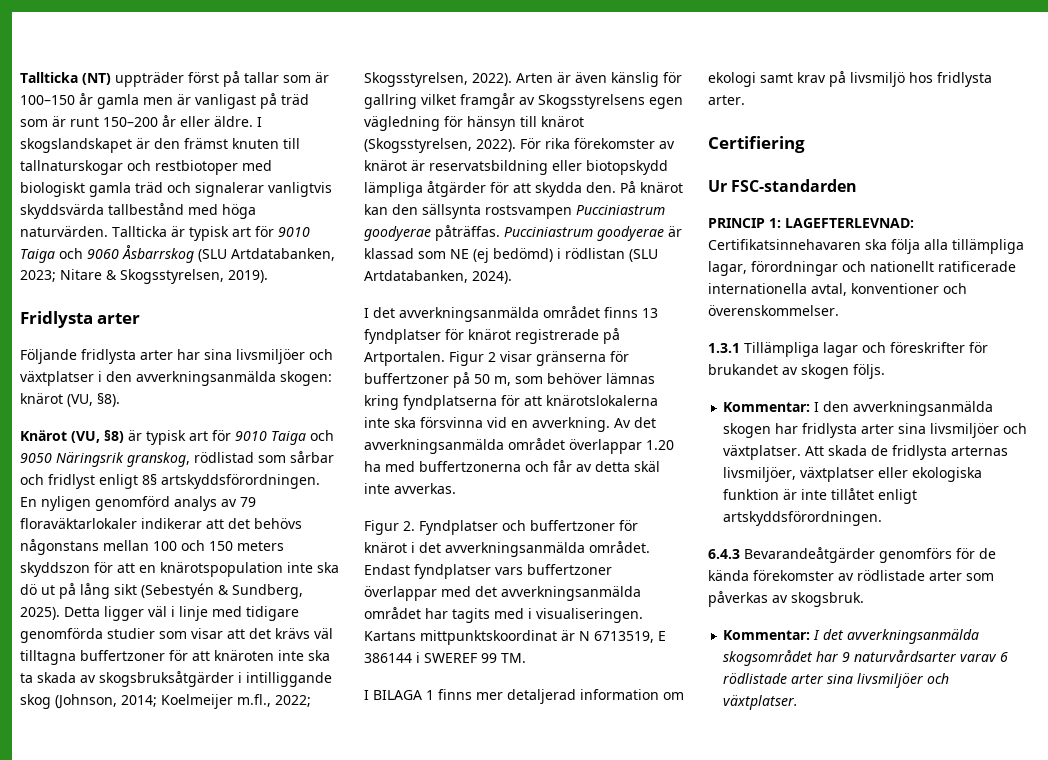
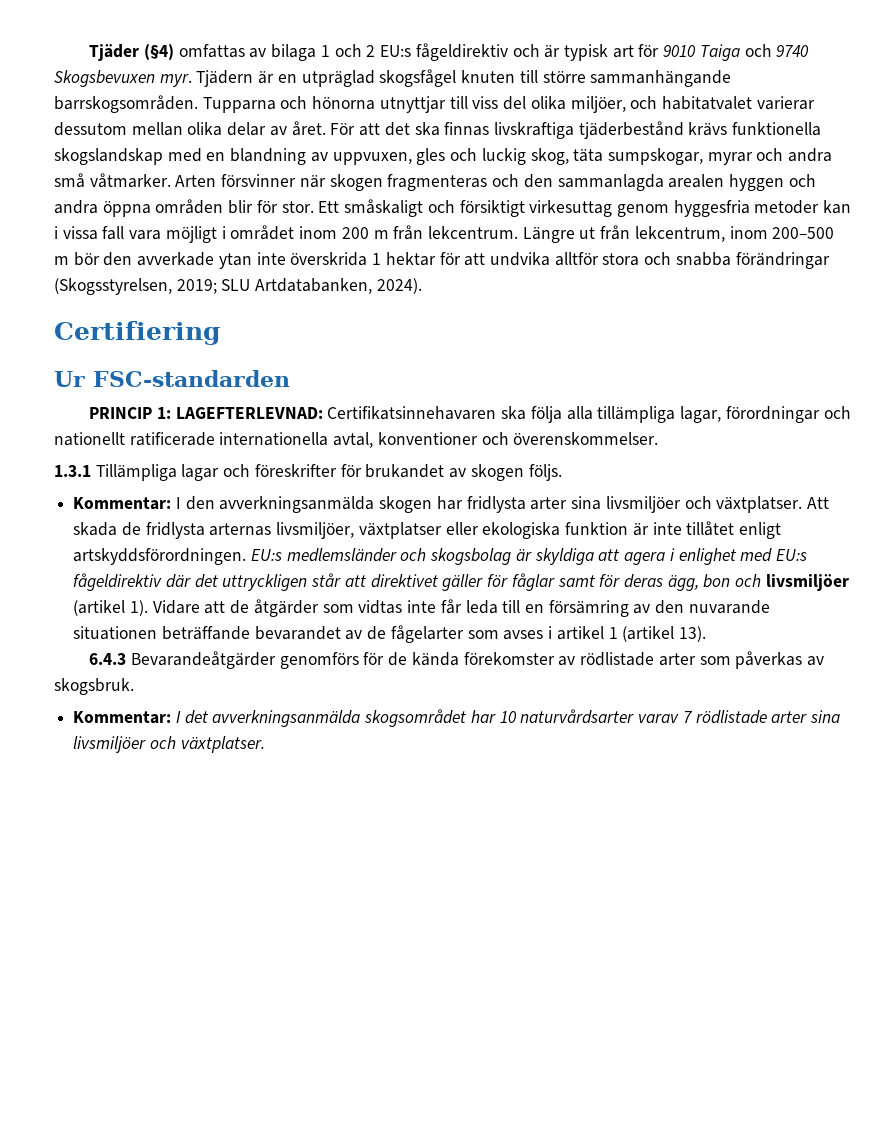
[20,71,329,87] [20,93,309,109] [20,115,262,127] [20,138,300,153] [20,160,272,175] [20,182,332,197] [20,203,256,219] [20,226,310,241] [20,245,335,263] [20,269,268,284] [20,311,141,328] [20,349,333,364] [20,371,332,386] [20,393,120,407] [20,430,334,445] [20,451,334,467] [20,474,320,489] [20,496,256,511] [20,518,302,529] [20,539,284,555] [20,562,339,577] [20,583,303,599] [20,606,299,621] [20,628,333,643] [20,650,330,665] [20,671,332,687] [20,694,311,709] [364,72,682,87] [364,93,683,109] [364,116,584,131] [364,138,675,153] [364,160,668,175] [364,181,683,197] [364,204,665,219] [364,225,682,241] [364,248,658,263] [364,270,512,284] [364,306,658,322] [364,328,620,344] [364,351,629,366] [364,372,655,388] [364,395,658,410] [364,417,656,432] [364,438,674,454] [364,460,660,472] [364,483,456,494] [364,520,638,535] [364,541,650,557] [364,564,612,579] [364,586,641,601] [364,607,643,623] [364,630,666,645] [364,652,526,663] [364,689,684,704] [708,71,992,87] [708,95,745,105] Tallticka (NT) uppträder först på tallar som är 100–150 år gamla men är vanligast på träd som är runt 150–200 år eller äldre. I skogslandskapet är den främst knuten till tallnaturskogar och restbiotoper med biologiskt gamla träd och signalerar vanligtvis skyddsvärda tallbestånd med höga naturvärden. Tallticka är typisk art för 9010 Taiga och 9060 Åsbarrskog (SLU Artdatabanken, 2023; Nitare & Skogsstyrelsen, 2019). // Fridlysta arter // Följande fridlysta arter har sina livsmiljöer och växtplatser i den avverkningsanmälda skogen: knärot (VU, §8). // Knärot (VU, §8) är typisk art för 9010 Taiga och 9050 Näringsrik granskog, rödlistad som sårbar och fridlyst enligt 8§ artskyddsförordningen. En nyligen genomförd analys av 79 floraväktarlokaler indikerar att det behövs någonstans mellan 100 och 150 meters skyddszon för att en knärotspopulation inte ska dö ut på lång sikt (Sebestyén & Sundberg, 2025). Detta ligger väl i linje med tidigare genomförda studier som visar att det krävs väl tilltagna buffertzoner för att knäroten inte ska ta skada av skogsbruksåtgärder i intilliggande skog (Johnson, 2014; Koelmeijer m.fl., 2022; Skogsstyrelsen, 2022). Arten är även känslig för gallring vilket framgår av Skogsstyrelsens egen vägledning för hänsyn till knärot (Skogsstyrelsen, 2022). För rika förekomster av knärot är reservatsbildning eller biotopskydd lämpliga åtgärder för att skydda den. På knärot kan den sällsynta rostsvampen Pucciniastrum goodyerae påträffas. Pucciniastrum goodyerae är klassad som NE (ej bedömd) i rödlistan (SLU Artdatabanken, 2024). // I det avverkningsanmälda området finns 13 fyndplatser för knärot registrerade på Artportalen. Figur 2 visar gränserna för buffertzoner på 50 m, som behöver lämnas kring fyndplatserna för att knärotslokalerna inte ska försvinna vid en avverkning. Av det avverkningsanmälda området överlappar 1.20 ha med buffertzonerna och får av detta skäl inte avverkas. // Figur 2. Fyndplatser och buffertzoner för knärot i det avverkningsanmälda området. Endast fyndplatser vars buffertzoner överlappar med det avverkningsanmälda området har tagits med i visualiseringen. Kartans mittpunktskoordinat är N 6713519, E 386144 i SWEREF 99 TM. // I BILAGA 1 finns mer detaljerad information om ekologi samt krav på livsmiljö hos fridlysta arter. -> [89,43,810,61] [54,69,732,87] [54,95,815,113] [54,121,822,139] [54,148,833,165] [54,173,816,191] [54,199,852,217] [54,225,835,243] [54,252,830,269] [54,278,422,295] Tjäder (§4) omfattas av bilaga 1 och 2 EU:s fågeldirektiv och är typisk art för 9010 Taiga och 9740 Skogsbevuxen myr. Tjädern är en utpräglad skogsfågel knuten till större sammanhängande barrskogsområden. Tupparna och hönorna utnyttjar till viss del olika miljöer, och habitatvalet varierar dessutom mellan olika delar av året. För att det ska finnas livskraftiga tjäderbestånd krävs funktionella skogslandskap med en blandning av uppvuxen, gles och luckig skog, täta sumpskogar, myrar och andra små våtmarker. Arten försvinner när skogen fragmenteras och den sammanlagda arealen hyggen och andra öppna områden blir för stor. Ett småskaligt och försiktigt virkesuttag genom hyggesfria metoder kan i vissa fall vara möjligt i området inom 200 m från lekcentrum. Längre ut från lekcentrum, inom 200–500 m bör den avverkade ytan inte överskrida 1 hektar för att undvika alltför stora och snabba förändringar (Skogsstyrelsen, 2019; SLU Artdatabanken, 2024).
(883, 518) none -> [250,548,807,565] [73,573,849,591] [73,599,770,617] [73,625,706,643] EU:s medlemsländer och skogsbolag är skyldiga att agera i enlighet med EU:s fågeldirektiv där det uttryckligen står att direktivet gäller för fåglar samt för deras ägg, bon och livsmiljöer (artikel 1). Vidare att de åtgärder som vidtas inte får leda till en försämring av den nuvarande situationen beträffande bevarandet av de fågelarter som avses i artikel 1 (artikel 13).
[842,652,851,662] 9 -> [499,711,517,723] 10
[1000,652,1009,662] 6 -> [682,711,693,723] 7

